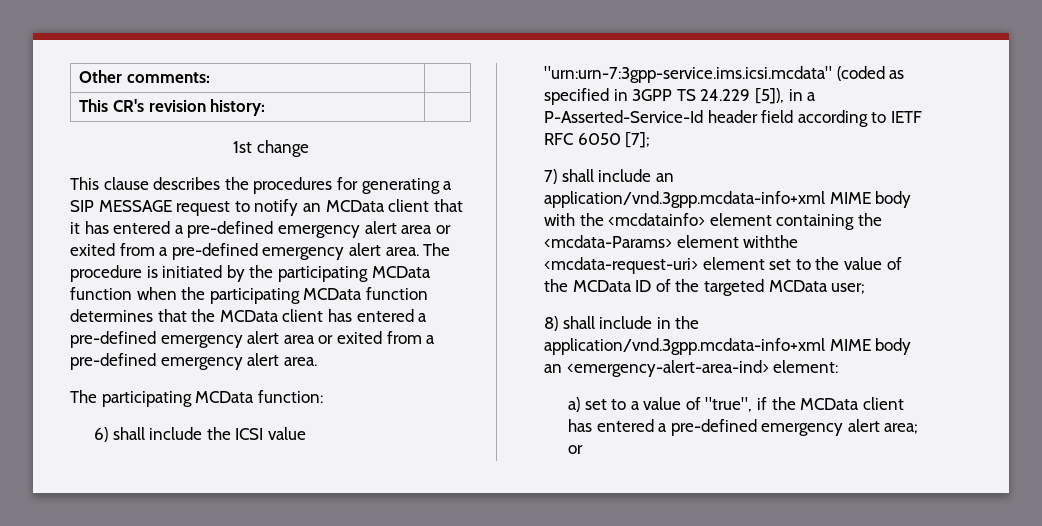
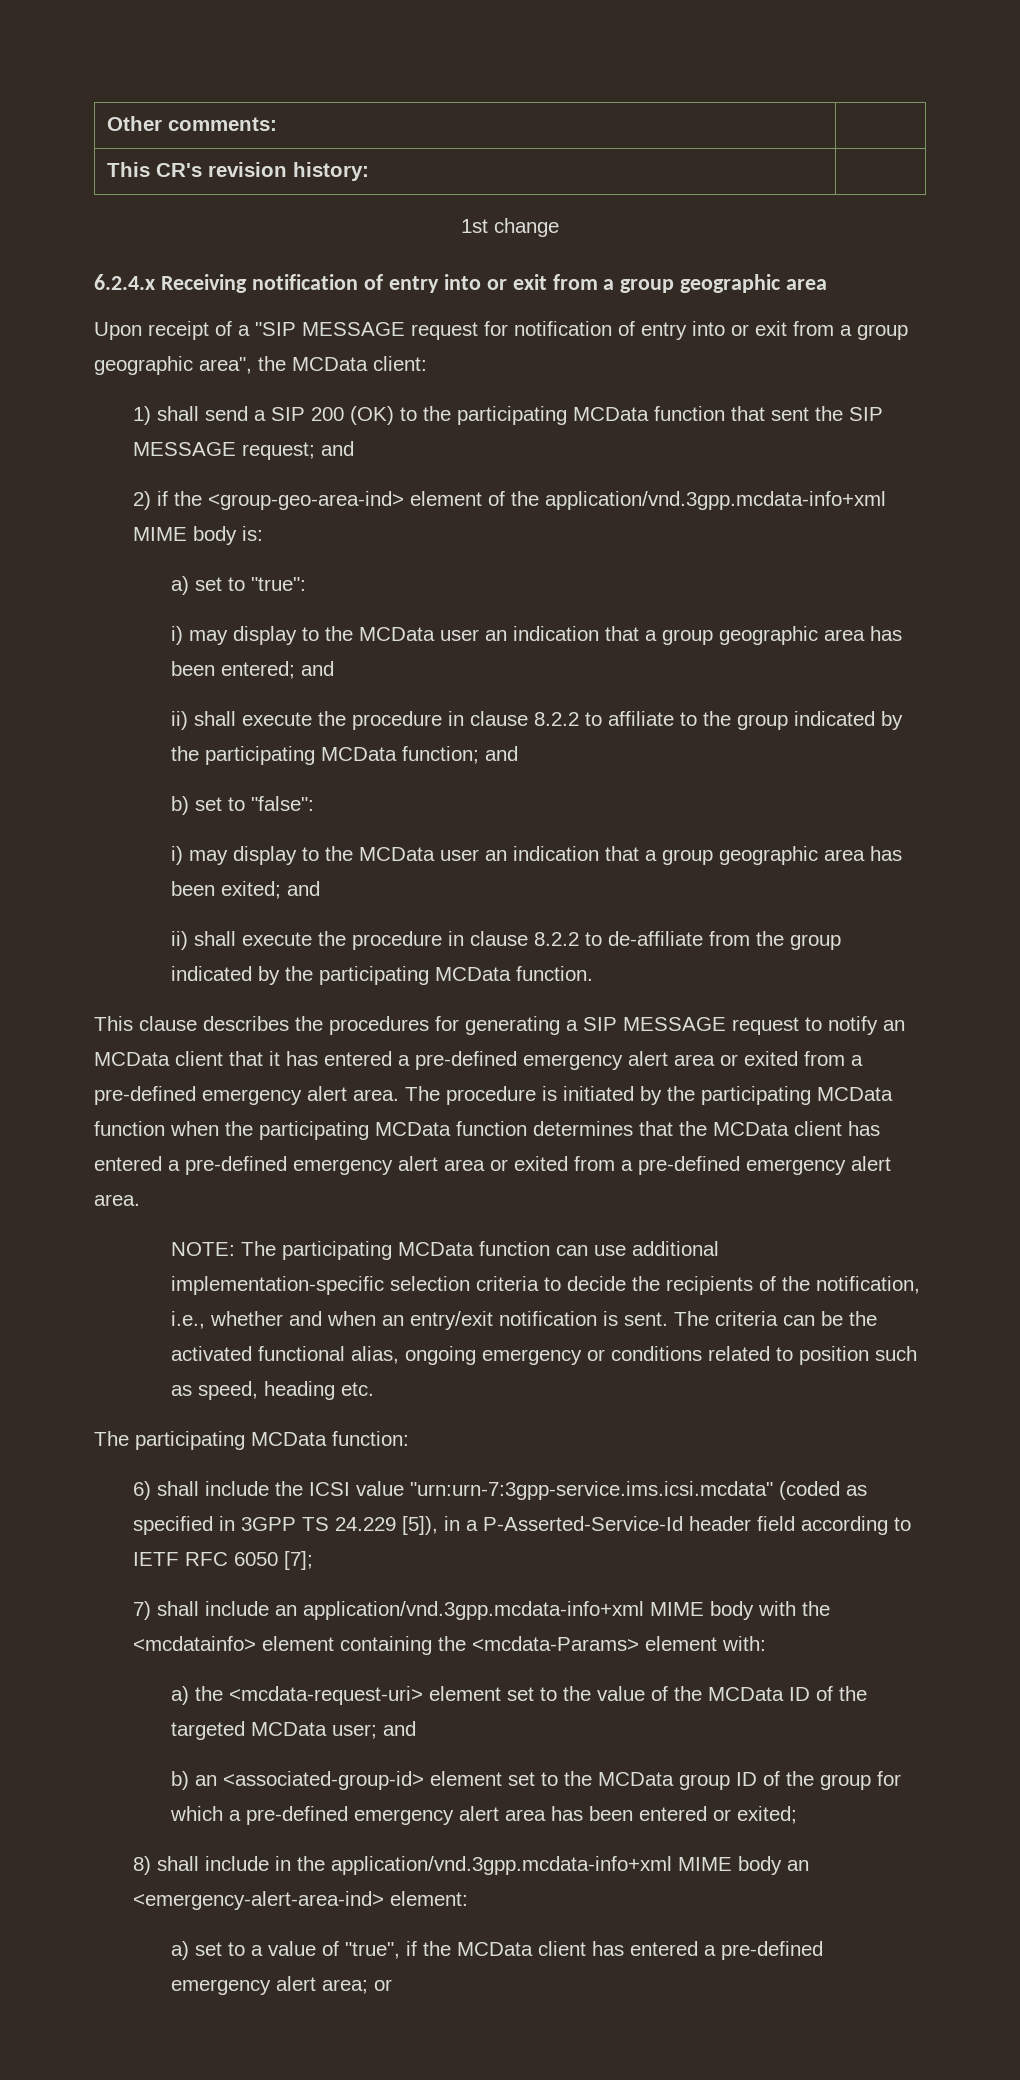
(309, 148) none -> [94,274,828,293] [94,321,908,340] [94,356,427,375] [132,406,883,425] [132,441,354,460] [132,491,886,510] [132,526,263,545] [171,576,307,595] [171,626,903,645] [171,661,335,679] [171,711,904,730] [171,746,519,765] [171,796,315,815] [171,846,903,865] [171,881,321,899] [171,931,842,950] [171,966,594,985] // 6.2.4.x Receiving notification of entry into or exit from a group geographic area // Upon receipt of a "SIP MESSAGE request for notification of entry into or exit from a group geographic area", the MCData client: // 1) shall send a SIP 200 (OK) to the participating MCData function that sent the SIP MESSAGE request; and // 2) if the <group-geo-area-ind> element of the application/vnd.3gpp.mcdata-info+xml MIME body is: // a) set to "true": // i) may display to the MCData user an indication that a group geographic area has been entered; and // ii) shall execute the procedure in clause 8.2.2 to affiliate to the group indicated by the participating MCData function; and // b) set to "false": // i) may display to the MCData user an indication that a group geographic area has been exited; and // ii) shall execute the procedure in clause 8.2.2 to de-affiliate from the group indicated by the participating MCData function.
(317, 361) none -> [171,1241,720,1260] [171,1276,921,1295] [171,1311,878,1330] [171,1346,918,1365] [171,1381,375,1400] // NOTE: The participating MCData function can use additional implementation-specific selection criteria to decide the recipients of the notification, i.e., whether and when an entry/exit notification is sent. The criteria can be the activated functional alias, ongoing emergency or conditions related to position such as speed, heading etc.
[743,235,799,248] withthe -> [721,1636,766,1651] [171,1686,224,1705] with: // a) the
(866, 288) none -> [383,1721,417,1736] [171,1771,902,1790] [170,1806,798,1825] and // b) an <associated-group-id> element set to the MCData group ID of the group for which a pre-defined emergency alert area has been entered or exited;

